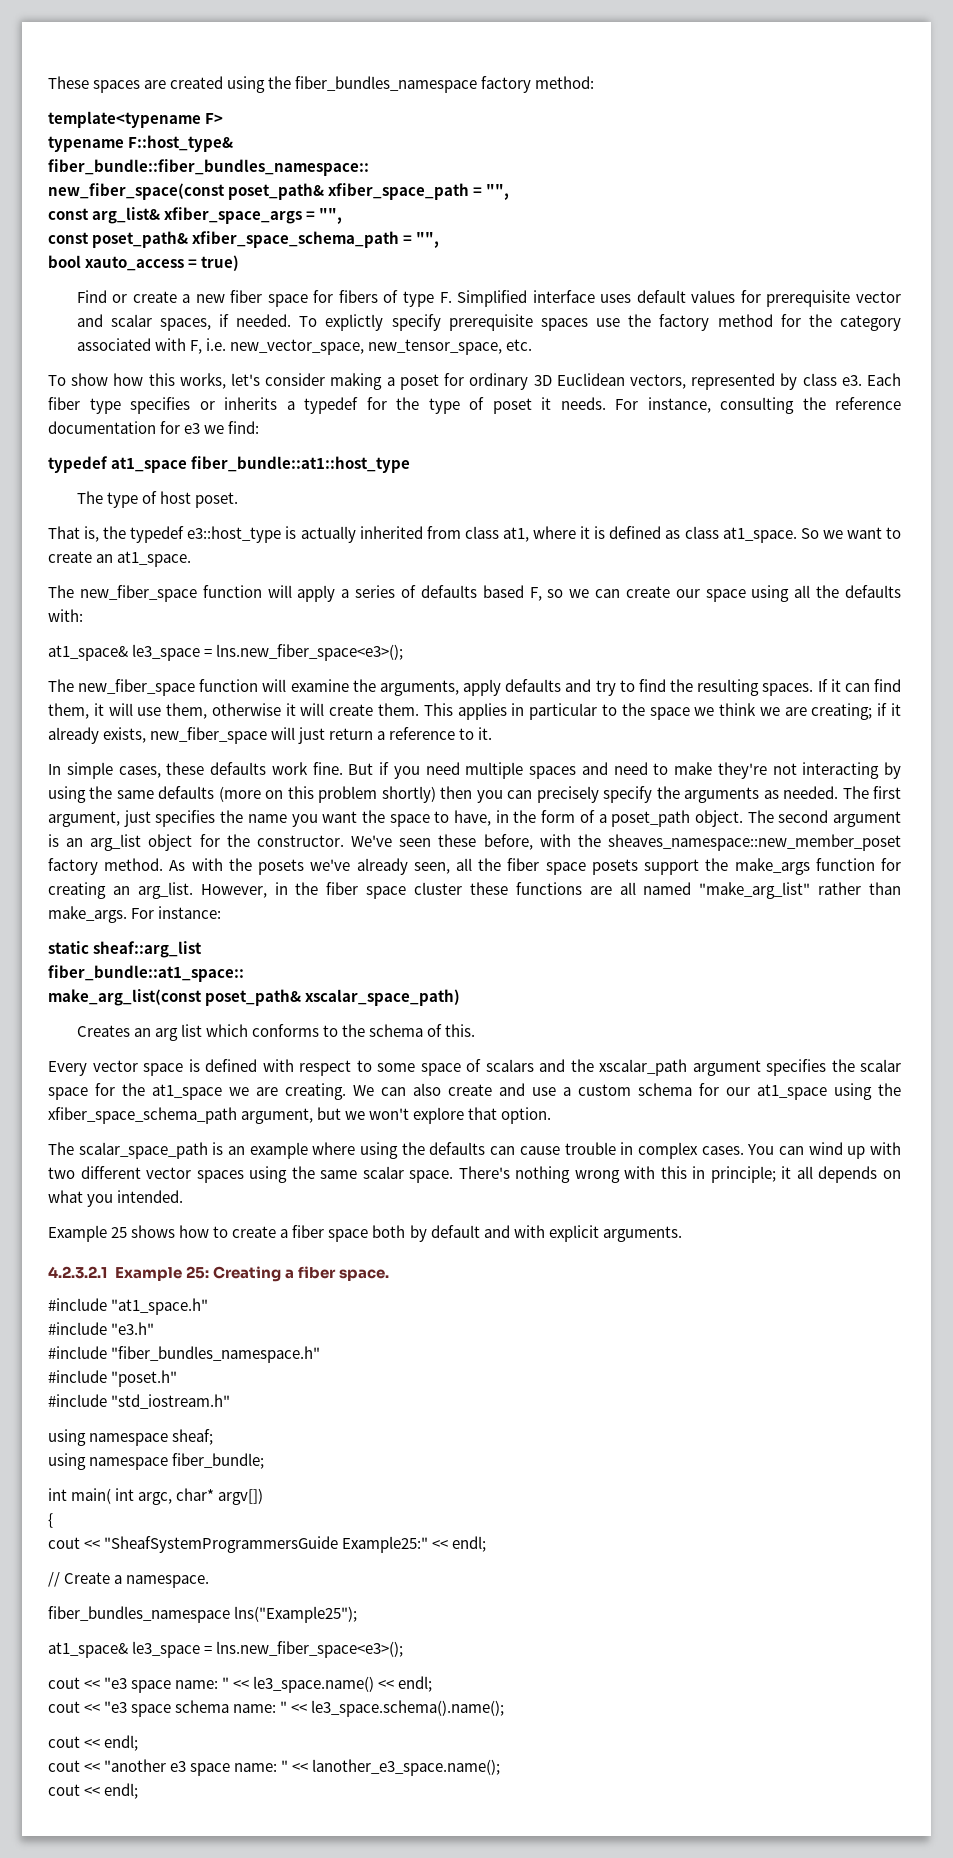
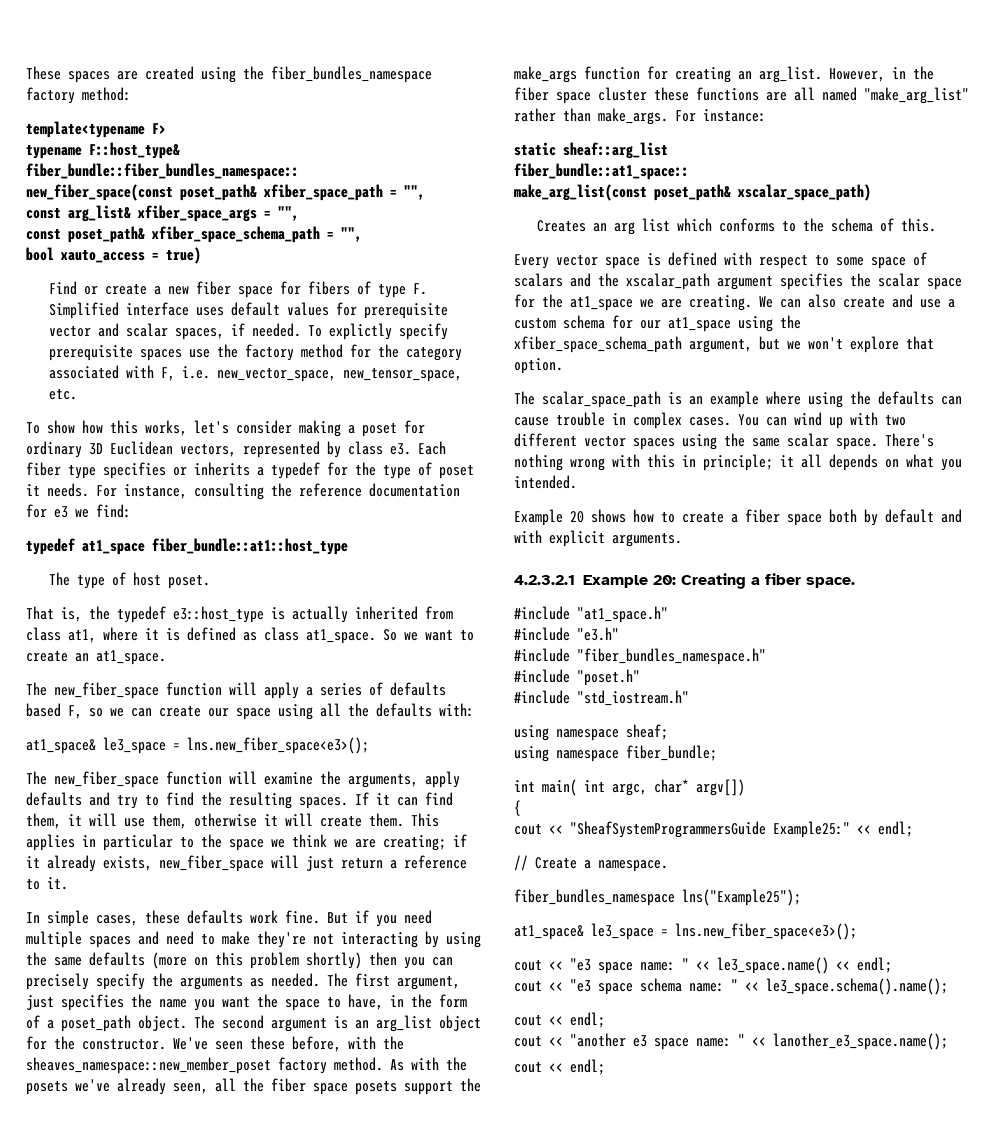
[111,1227,128,1238] 25 -> [570,511,584,523] 20
[185,1266,209,1279] 25: -> [652,575,676,585] 20:

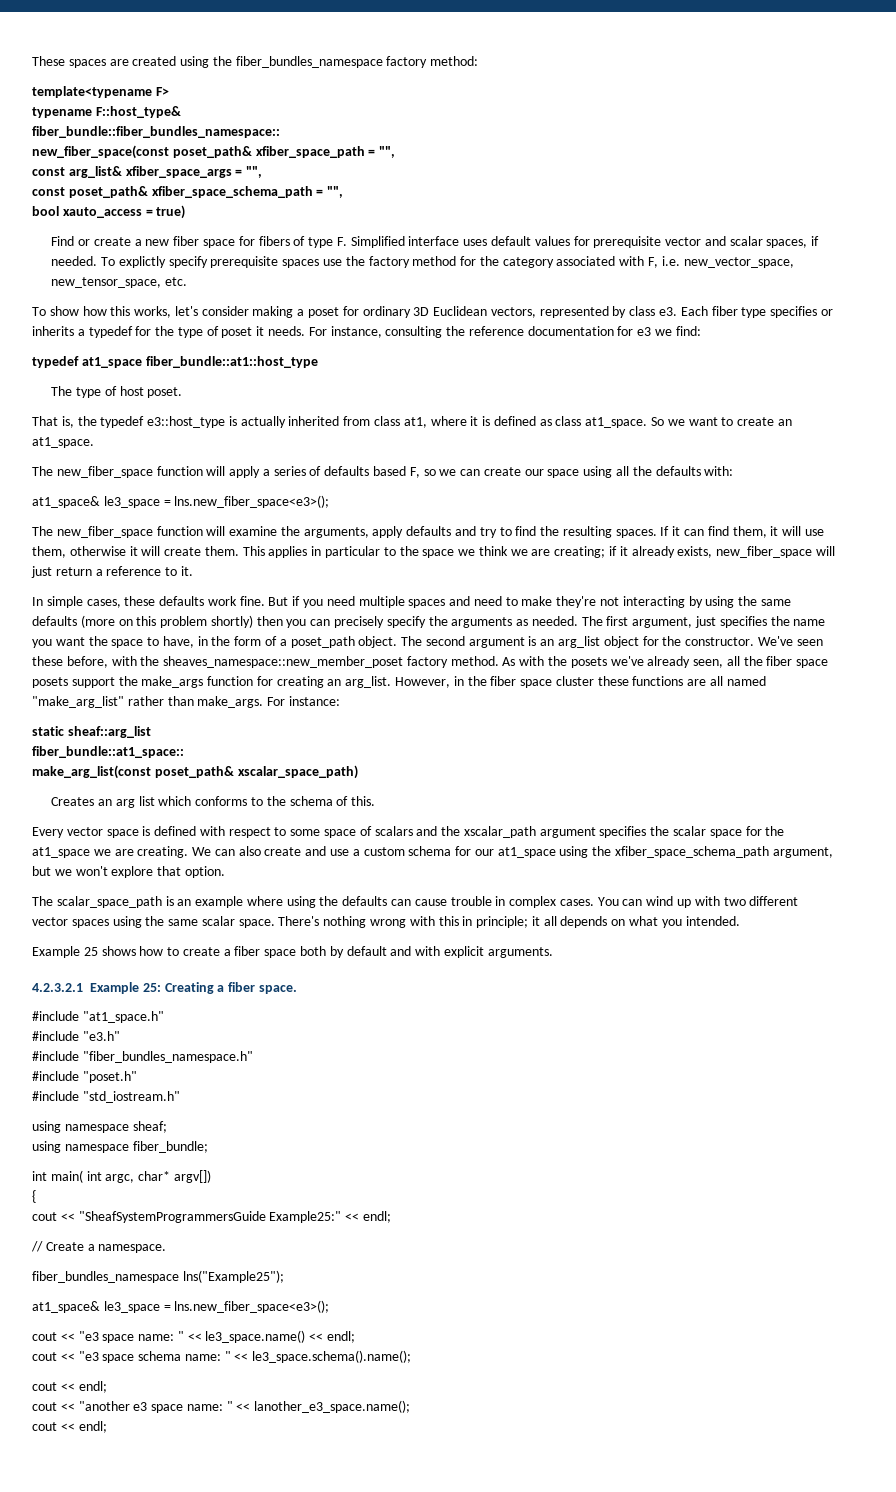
[570,511,584,523] 20 -> [83,947,98,956] 25
[652,575,676,585] 20: -> [142,983,161,992] 25:

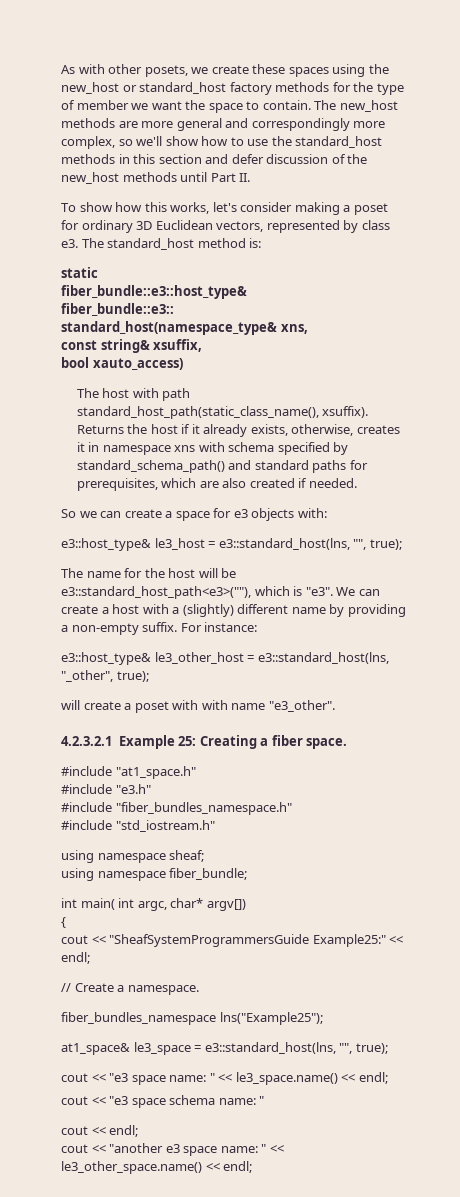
[32,56,479,68] [32,86,169,98] [32,106,181,118] [32,126,280,138] [32,145,396,159] [32,166,263,178] [32,186,344,198] [32,205,186,219] [51,236,820,248] [51,256,794,268] [51,277,188,288] These spaces are created using the fiber_bundles_namespace factory method: // template<typename F> // typename F::host_type& // fiber_bundle::fiber_bundles_namespace:: // new_fiber_space(const poset_path& xfiber_space_path = "", // const arg_list& xfiber_space_args = "", // const poset_path& xfiber_space_schema_path = "", // bool xauto_access = true) // Find or create a new fiber space for fibers of type F. Simplified interface uses default values for prerequisite vector and scalar spaces, if needed. To explictly specify prerequisite spaces use the factory method for the category associated with F, i.e. new_vector_space, new_tensor_space, etc. -> [61,64,389,77] [61,82,404,95] [61,100,398,113] [61,118,386,131] [61,136,383,149] [61,154,368,164] [61,172,251,184] As with other posets, we create these spaces using the new_host or standard_host factory methods for the type of member we want the space to contain. The new_host methods are more general and correspondingly more complex, so we'll show how to use the standard_host methods in this section and defer discussion of the new_host methods until Part II.
[680,306,833,318] [32,326,701,338] [32,356,318,368] [51,386,183,398] [32,416,792,428] [32,437,94,448] [32,466,734,478] [32,495,330,508] [32,526,824,538] [32,546,835,558] [31,566,193,578] [32,596,791,608] [32,615,826,628] [32,636,823,648] [32,656,829,668] [32,676,766,688] [32,696,340,708] [32,726,151,738] [32,746,184,758] [32,765,358,779] [51,796,376,808] [32,826,785,838] [32,846,833,858] [32,866,225,878] [32,896,799,908] [32,916,740,928] [32,946,553,958] Each fiber type specifies or inherits a typedef for the type of poset it needs. For instance, consulting the reference documentation for e3 we find: // typedef at1_space fiber_bundle::at1::host_type // The type of host poset. // That is, the typedef e3::host_type is actually inherited from class at1, where it is defined as class at1_space. So we want to create an at1_space. // The new_fiber_space function will apply a series of defaults based F, so we can create our space using all the defaults with: // at1_space& le3_space = lns.new_fiber_space<e3>(); // The new_fiber_space function will examine the arguments, apply defaults and try to find the resulting spaces. If it can find them, it will use them, otherwise it will create them. This applies in particular to the space we think we are creating; if it already exists, new_fiber_space will just return a reference to it. // In simple cases, these defaults work fine. But if you need multiple spaces and need to make they're not interacting by using the same defaults (more on this problem shortly) then you can precisely specify the arguments as needed. The first argument, just specifies the name you want the space to have, in the form of a poset_path object. The second argument is an arg_list object for the constructor. We've seen these before, with the sheaves_namespace::new_member_poset factory method. As with the posets we've already seen, all the fiber space posets support the make_args function for creating an arg_list. However, in the fiber space cluster these functions are all named "make_arg_list" rather than make_args. For instance: // static sheaf::arg_list // fiber_bundle::at1_space:: // make_arg_list(const poset_path& xscalar_space_path) // Creates an arg list which conforms to the schema of this. // Every vector space is defined with respect to some space of scalars and the xscalar_path argument specifies the scalar space for the at1_space we are creating. We can also create and use a custom schema for our at1_space using the xfiber_space_schema_path argument, but we won't explore that option. // The scalar_space_path is an example where using the defaults can cause trouble in complex cases. You can wind up with two different vector spaces using the same scalar space. There's nothing wrong with this in principle; it all depends on what you intended. // Example 25 shows how to create a fiber space both by default and with explicit arguments. -> [81,238,262,250] [61,267,98,278] [61,285,247,299] [61,303,174,316] [61,321,308,335] [61,339,203,353] [61,357,183,370] [76,388,191,401] [76,406,369,419] [76,424,400,437] [76,442,349,455] [76,460,368,473] [76,478,357,491] [61,508,327,521] [61,538,402,551] [61,568,237,578] [61,586,380,599] [61,604,406,617] [61,622,258,635] [61,652,389,665] [61,670,149,682] [61,700,335,713] The standard_host method is: // static // fiber_bundle::e3::host_type& // fiber_bundle::e3:: // standard_host(namespace_type& xns, // const string& xsuffix, // bool xauto_access) // The host with path standard_host_path(static_class_name(), xsuffix). Returns the host if it already exists, otherwise, creates it in namespace xns with schema specified by standard_schema_path() and standard paths for prerequisites, which are also created if needed. // So we can create a space for e3 objects with: // e3::host_type& le3_host = e3::standard_host(lns, "", true); // The name for the host will be e3::standard_host_path<e3>(""), which is "e3". We can create a host with a (slightly) different name by providing a non-empty suffix. For instance: // e3::host_type& le3_other_host = e3::standard_host(lns, "_other", true); // will create a poset with with name "e3_other".
[32,1071,137,1083] // #include "poset.h" -> (292, 808) none
[174,1300,330,1313] lns.new_fiber_space<e3>(); -> [204,1042,388,1054] e3::standard_host(lns, "", true);
[234,1350,412,1363] << le3_space.schema().name(); -> (265, 1100) none
[254,1400,411,1413] [32,1422,57,1431] lanother_e3_space.name(); // cout -> [61,1161,202,1174] le3_other_space.name()

